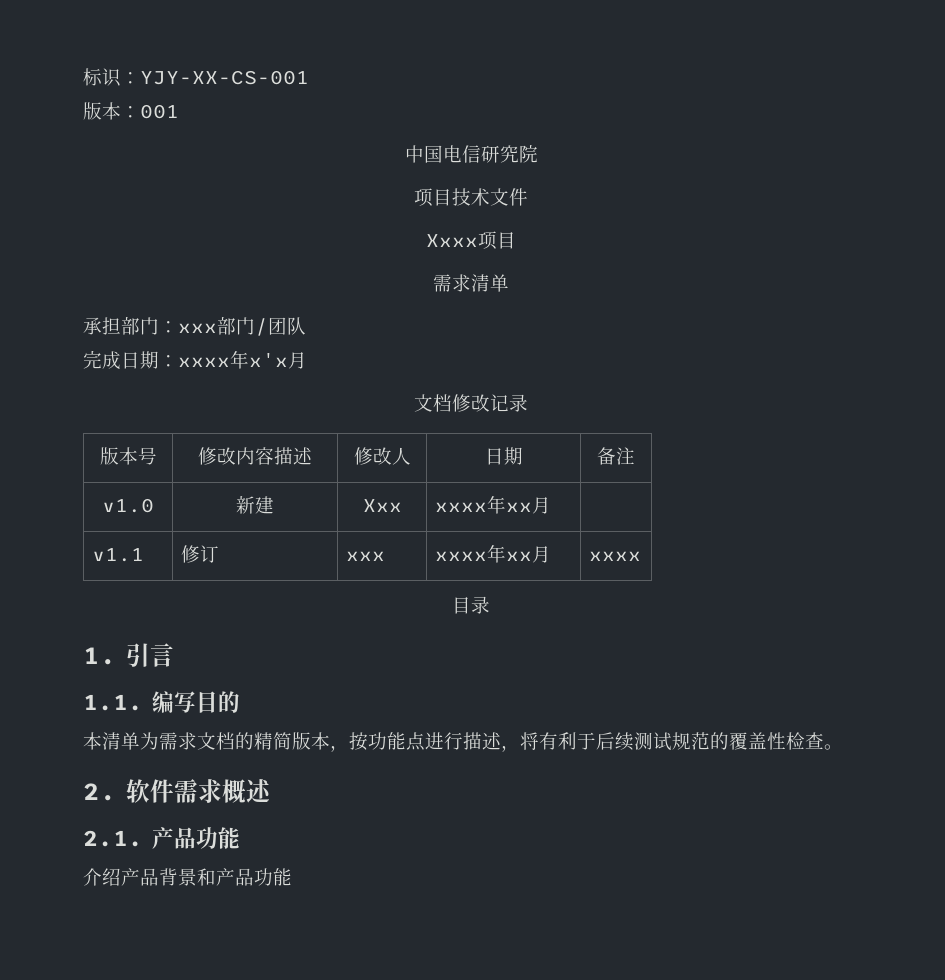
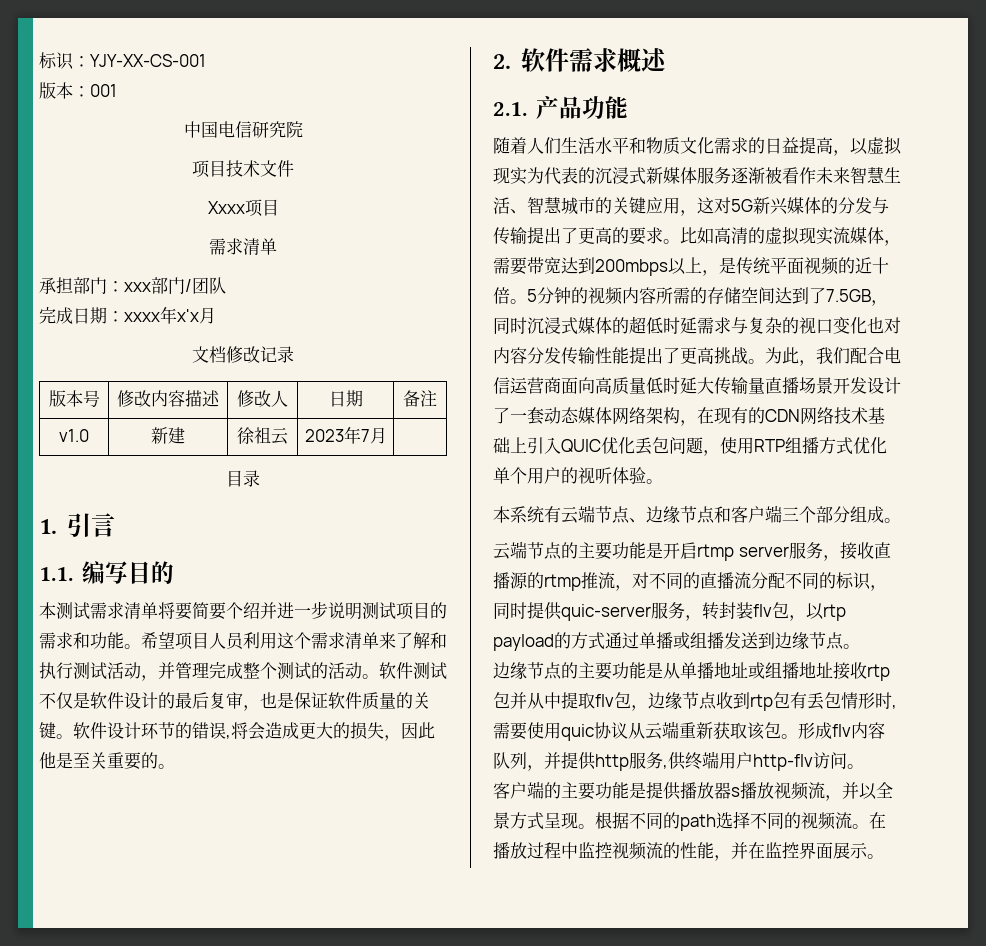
[362,499,402,512] [435,495,552,514] [92,548,145,562] [181,545,220,563] [346,551,386,561] [435,544,552,563] [589,551,642,561] Xxx | xxxx年xx月 | // v1.1 | 修订 | xxx | xxxx年xx月 | xxxx -> [237,427,288,445] [304,426,387,444] 徐祖云 | 2023年7月 |
[102,732,824,752] 清单为需求文档的精简版本，按功能点进行描述，将有利于后续测试规范的覆盖性检查 -> [56,601,447,620] [39,631,447,650] [39,662,447,681] [39,692,430,711] [39,722,435,741] [39,752,158,770] 测试需求清单将要简要个绍并进一步说明测试项目的需求和功能。希望项目人员利用这个需求清单来了解和执行测试活动，并管理完成整个测试的活动。软件测试不仅是软件设计的最后复审，也是保证软件质量的关键。软件设计环节的错误,将会造成更大的损失，因此他是至关重要的
[83,868,292,886] 介绍产品背景和产品功能 -> [493,136,902,156] [493,167,901,185] [493,197,889,216] [493,226,901,246] [493,257,889,276] [493,287,888,306] [493,316,901,335] [493,347,901,366] [493,377,901,395] [493,407,885,426] [493,437,887,456] [493,467,663,484] [493,505,901,524] [493,541,891,561] [493,572,887,591] [493,602,846,621] [493,632,860,651] [493,662,890,681] [493,692,897,711] [493,721,885,741] [493,751,864,771] [493,781,893,801] [493,811,886,831] [493,842,884,861] 随着人们生活水平和物质文化需求的日益提高，以虚拟现实为代表的沉浸式新媒体服务逐渐被看作未来智慧生活、智慧城市的关键应用，这对5G新兴媒体的分发与传输提出了更高的要求。比如高清的虚拟现实流媒体，需要带宽达到200mbps以上，是传统平面视频的近十倍。5分钟的视频内容所需的存储空间达到了7.5GB，同时沉浸式媒体的超低时延需求与复杂的视口变化也对内容分发传输性能提出了更高挑战。为此，我们配合电信运营商面向高质量低时延大传输量直播场景开发设计了一套动态媒体网络架构，在现有的CDN网络技术基础上引入QUIC优化丢包问题，使用RTP组播方式优化单个用户的视听体验。 // 本系统有云端节点、边缘节点和客户端三个部分组成。 // 云端节点的主要功能是开启rtmp server服务，接收直播源的rtmp推流，对不同的直播流分配不同的标识，同时提供quic-server服务，转封装flv包，以rtp payload的方式通过单播或组播发送到边缘节点。 // 边缘节点的主要功能是从单播地址或组播地址接收rtp包并从中提取flv包，边缘节点收到rtp包有丢包情形时,需要使用quic协议从云端重新获取该包。形成flv内容队列，并提供http服务,供终端用户http-flv访问。 // 客户端的主要功能是提供播放器s播放视频流，并以全景方式呈现。根据不同的path选择不同的视频流。在播放过程中监控视频流的性能，并在监控界面展示。

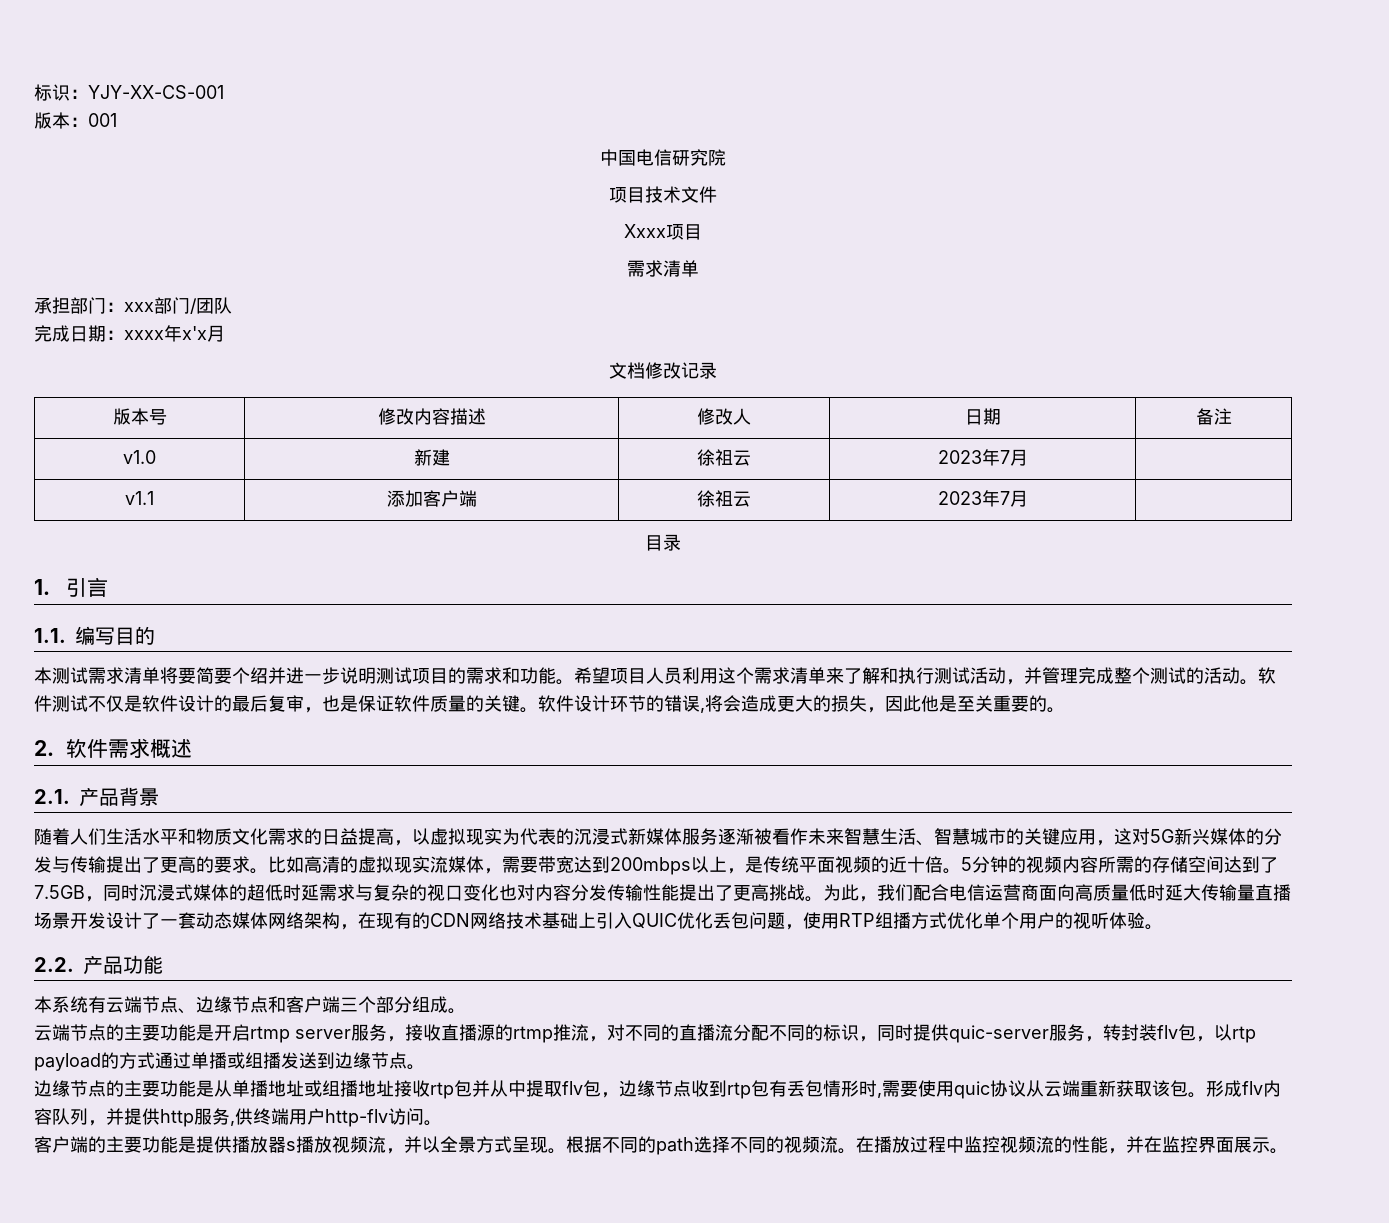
(387, 435) none -> [125,491,154,505] [386,490,477,507] [697,490,751,507] [937,490,1028,507] // v1.1 | 添加客户端 | 徐祖云 | 2023年7月 |
[581,96,628,119] 功能 -> [119,787,159,806] 背景
(663, 481) none -> [34,955,163,974] // 2.2.产品功能

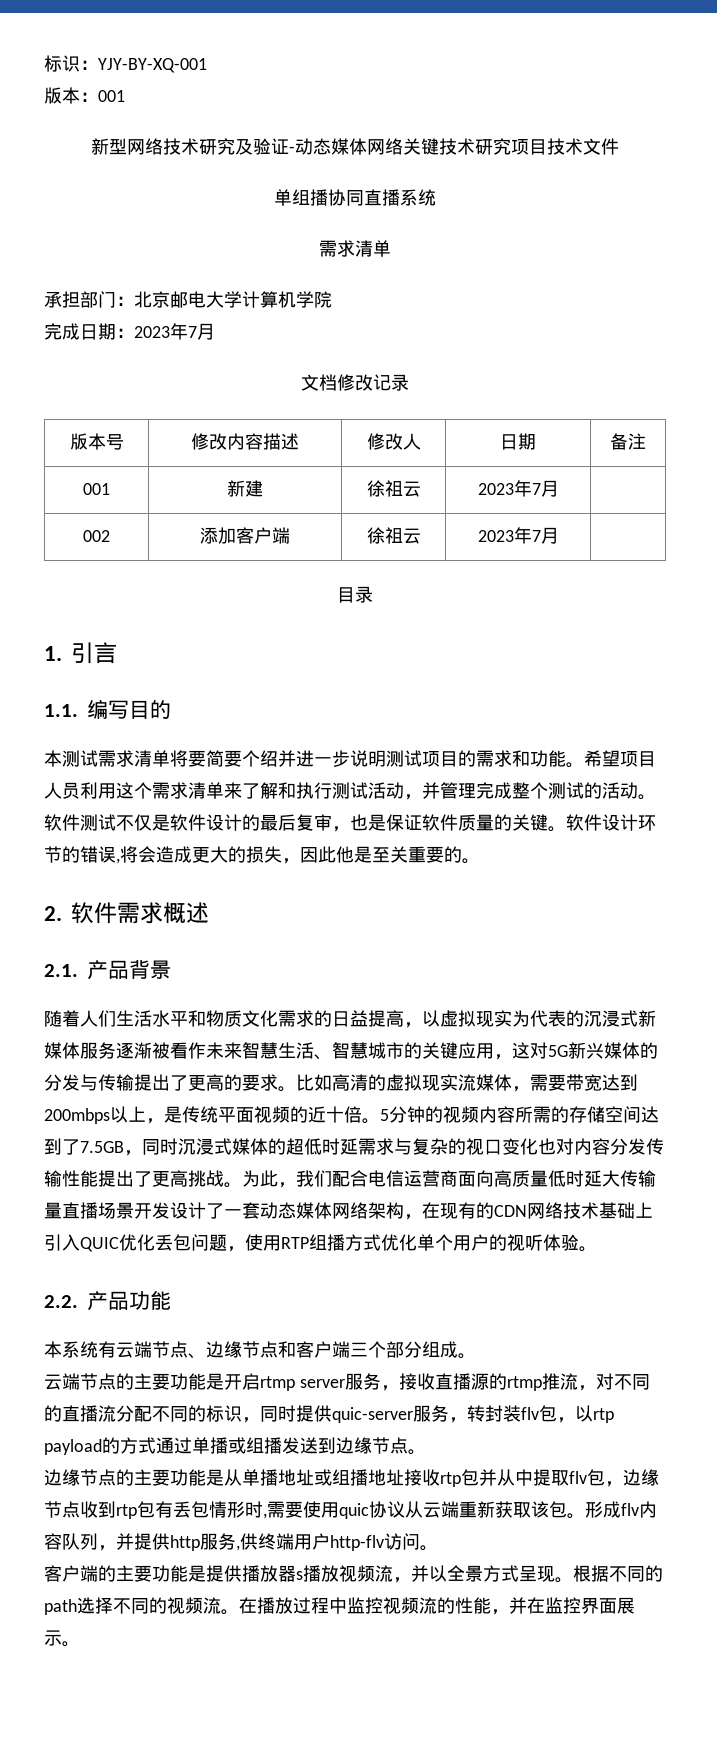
[88,85,224,99] YJY-XX-CS-001 -> [98,58,207,73] YJY-BY-XQ-001
[600,149,726,166] 中国电信研究院 // -> [91,138,511,155] 新型网络技术研究及验证-动态媒体网络关键技术研究
[624,224,702,240] Xxxx项目 -> [274,189,436,206] 单组播协同直播系统
[124,297,232,314] xxx部门/团队 -> [134,291,332,308] 北京邮电大学计算机学院
[124,325,207,342] xxxx年x'x -> [134,323,197,340] 2023年7
[123,450,156,464] v1.0 -> [83,483,110,495] 001
[125,491,154,505] v1.1 -> [83,530,110,542] 002

